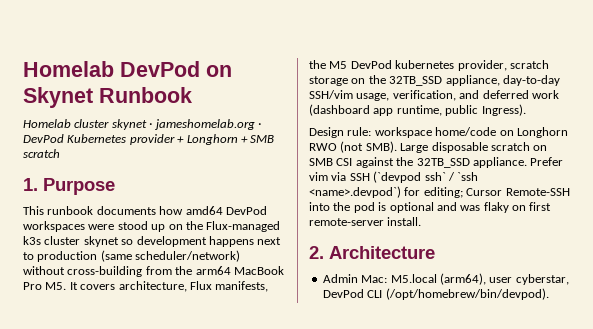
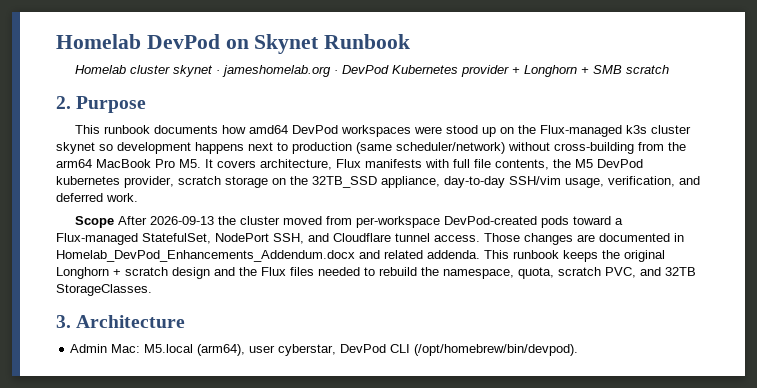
[23,178,38,191] 1. -> [56,96,71,109] 2.
[215,281,269,292] manifests, -> [365,159,549,170] manifests with full file contents,
[531,90,559,99] [309,104,526,116] [309,127,568,138] [309,141,548,153] [309,157,564,168] [309,171,479,183] [309,186,570,198] [309,202,552,213] [309,217,422,226] [309,246,324,259] work (dashboard app runtime, public Ingress). // Design rule: workspace home/code on Longhorn RWO (not SMB). Large disposable scratch on SMB CSI against the 32TB_SSD appliance. Prefer vim via SSH (`devpod ssh` / `ssh <name>.devpod`) for editing; Cursor Remote-SSH into the pod is optional and was flaky on first remote-server install. // 2. -> [106,193,138,202] [75,216,624,228] [56,233,684,245] [56,250,665,262] [56,267,696,279] [56,284,152,296] [56,315,71,328] work. // Scope After 2026-09-13 the cluster moved from per-workspace DevPod-created pods toward a Flux-managed StatefulSet, NodePort SSH, and Cloudflare tunnel access. Those changes are documented in Homelab_DevPod_Enhancements_Addendum.docx and related addenda. This runbook keeps the original Longhorn + scratch design and the Flux files needed to rebuild the namespace, quota, scratch PVC, and 32TB StorageClasses. // 3.

